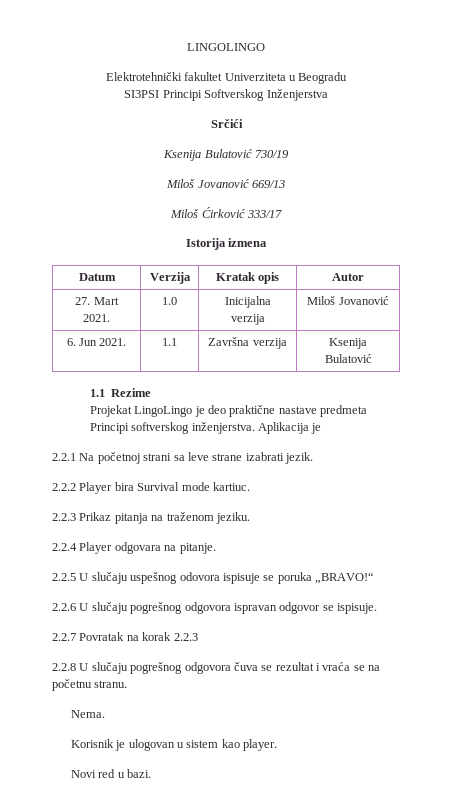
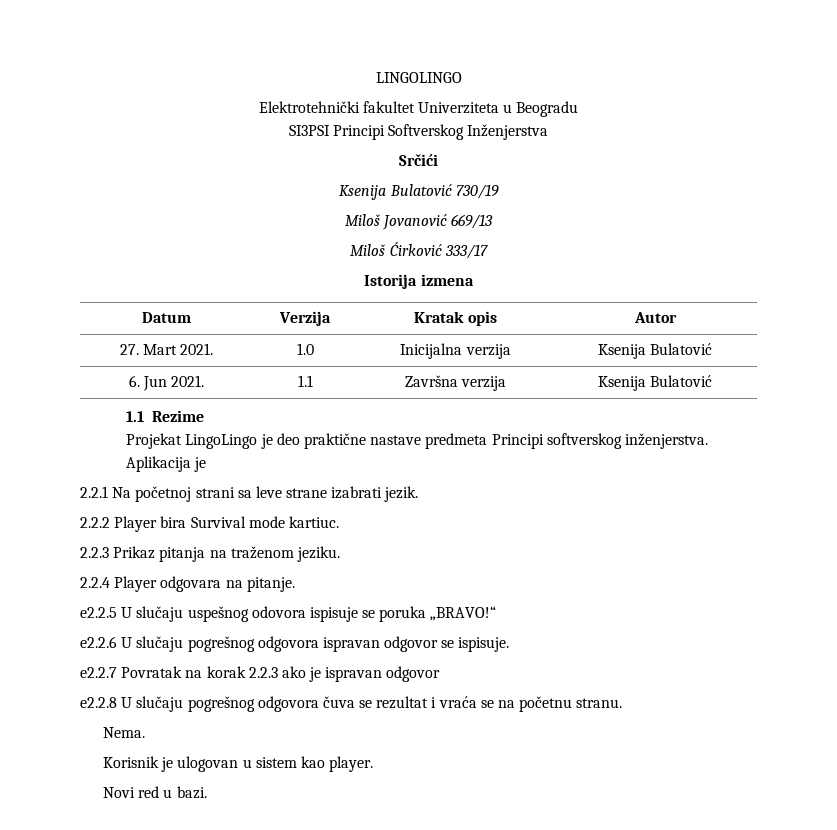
[307,296,389,305] Miloš Jovanović -> [597,343,713,359] Ksenija Bulatović
[52,573,76,581] 2.2.5 -> [80,607,117,618] e2.2.5
[52,603,76,611] 2.2.6 -> [80,636,117,648] e2.2.6
[52,633,76,641] 2.2.7 -> [80,667,117,678] e2.2.7
[52,663,76,671] // 2.2.8 -> [281,666,441,682] [80,697,117,708] ako je ispravan odgovor // e2.2.8

